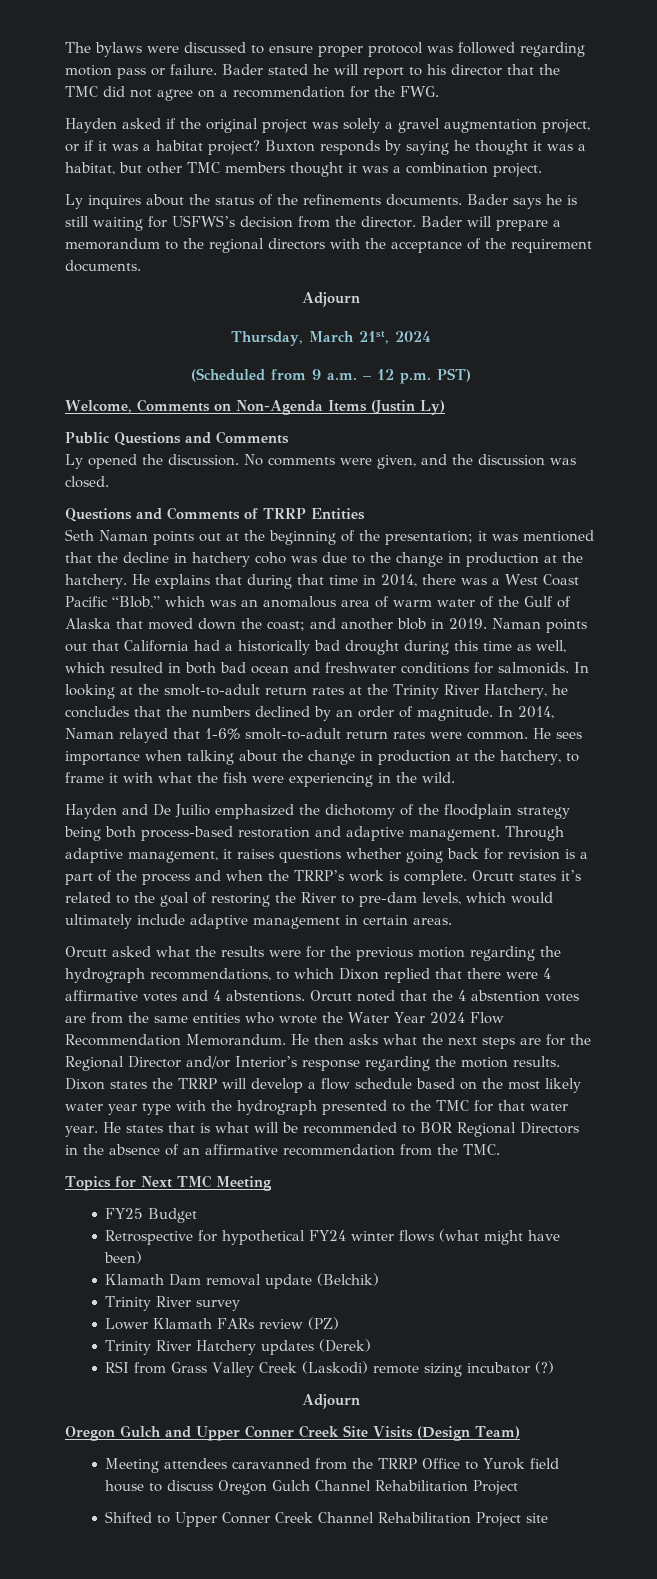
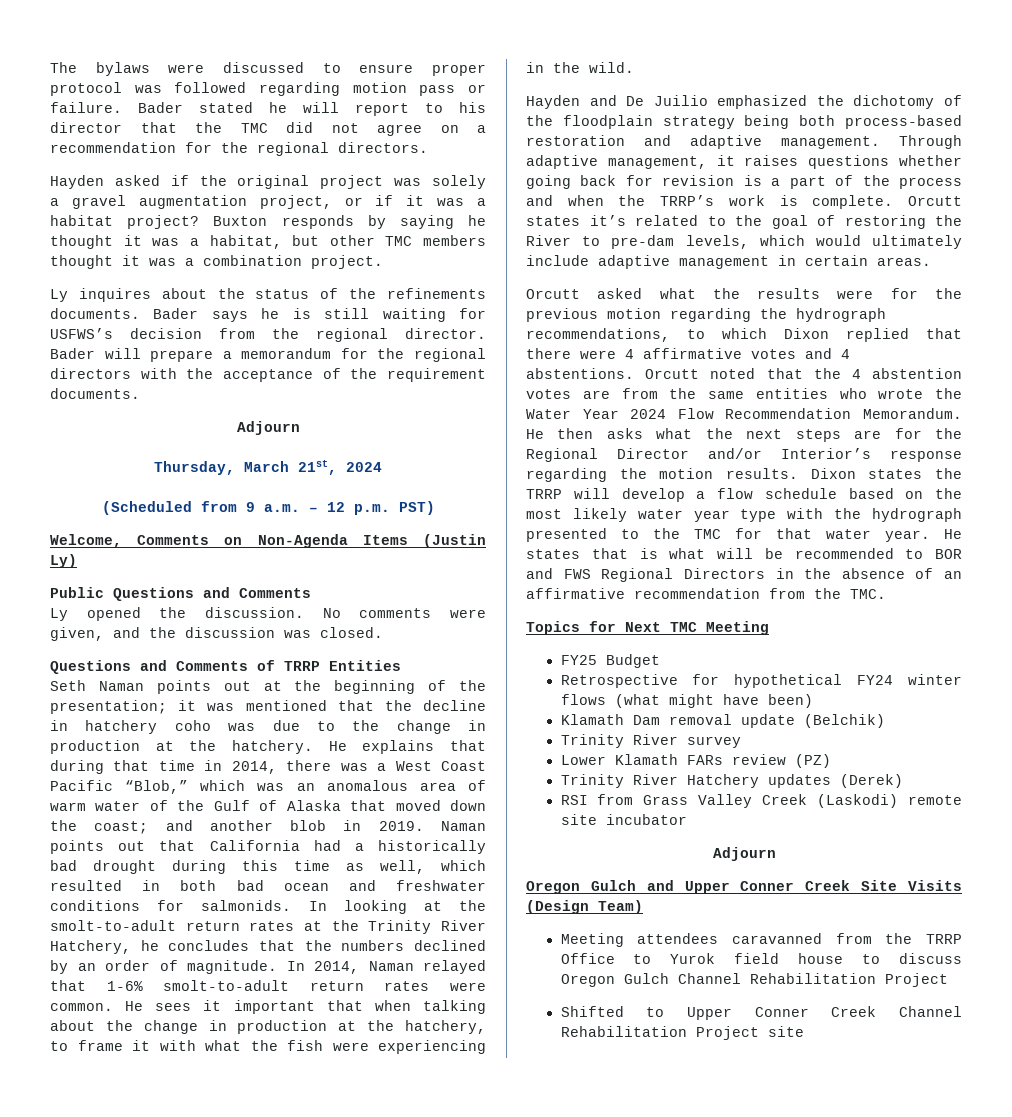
[400,86,439,97] FWG. -> [257,142,428,156] regional directors.
(356, 221) none -> [316,328,388,342] regional
[165,241,178,250] to -> [340,348,368,359] for
[65,751,140,765] importance -> [203,1000,363,1014] it important that
(452, 1127) none -> [526,568,591,579] and FWS
[424,1363,463,1377] sizing -> [560,814,597,825] site
[535,1361,555,1374] (?) -> (687, 819) none

